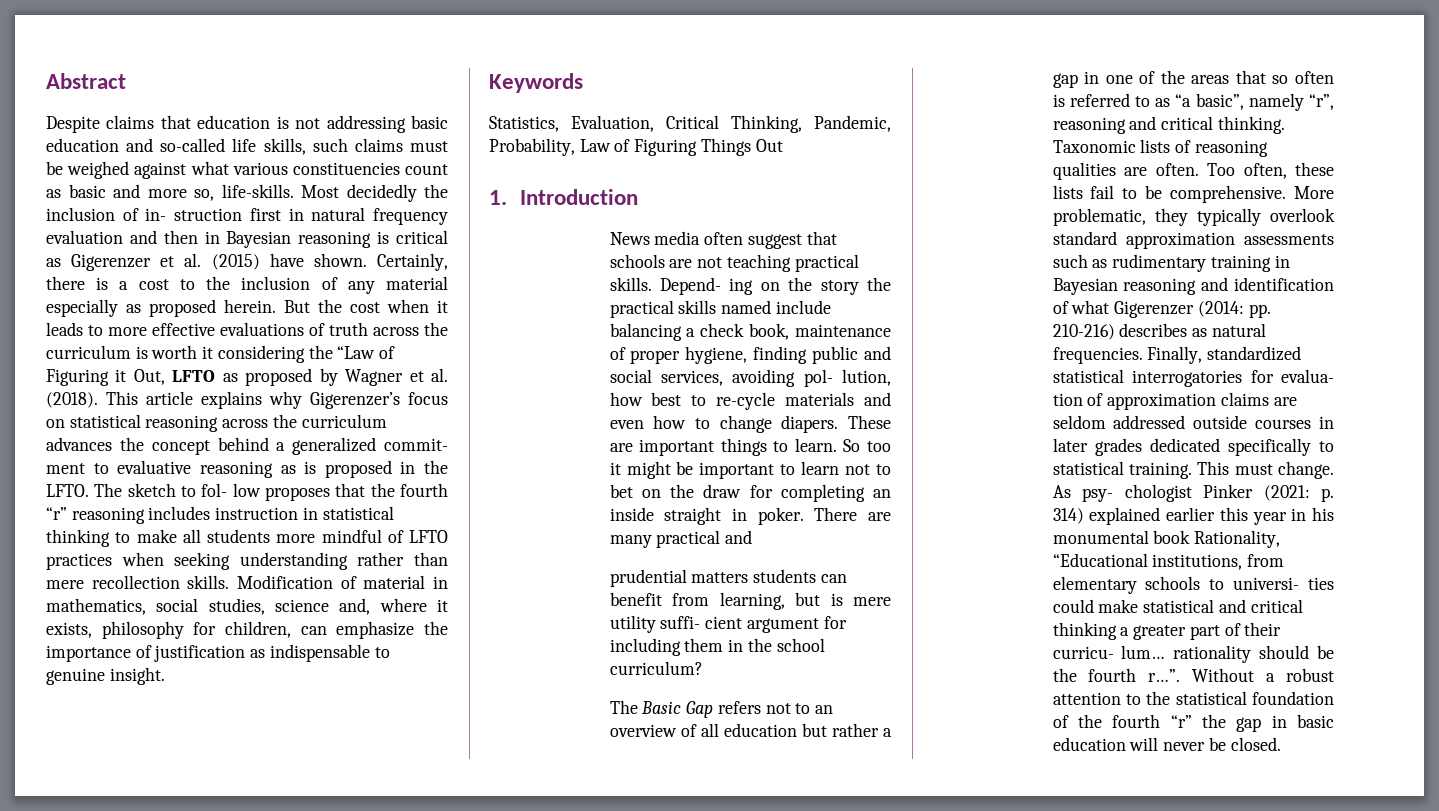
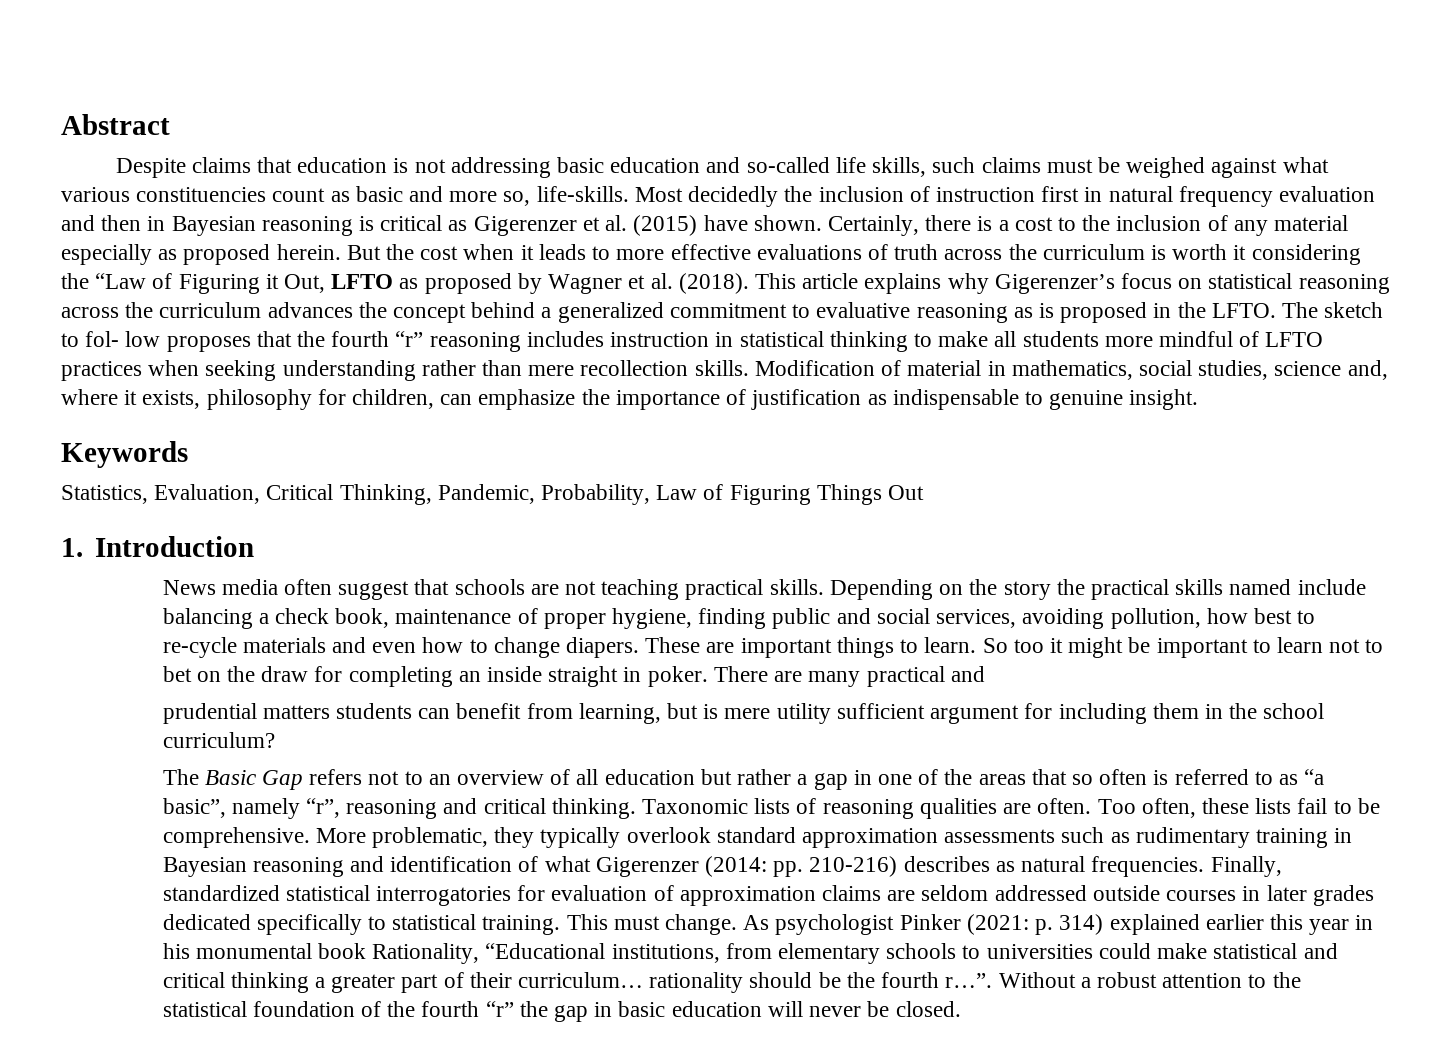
[145,208,243,221] in- struction -> [935,187,1035,202] instruction
[384,438,448,451] [46,463,85,474] commit- ment -> [669,303,787,318] commitment
[660,277,754,295] Depend- ing -> [829,579,933,600] Depending
[803,369,891,387] pol- lution, -> [1110,608,1201,629] pollution,
[660,616,743,629] suffi- cient -> [836,703,925,719] sufficient
[1281,369,1334,383] [1052,393,1083,406] evalua- tion -> [551,885,648,901] evaluation
[1082,484,1192,502] psy- chologist -> [775,914,895,935] psychologist
[1233,577,1334,590] universi- ties -> [986,944,1093,959] universities
[1052,645,1166,659] curricu- lum… -> [518,972,644,988] curriculum…

